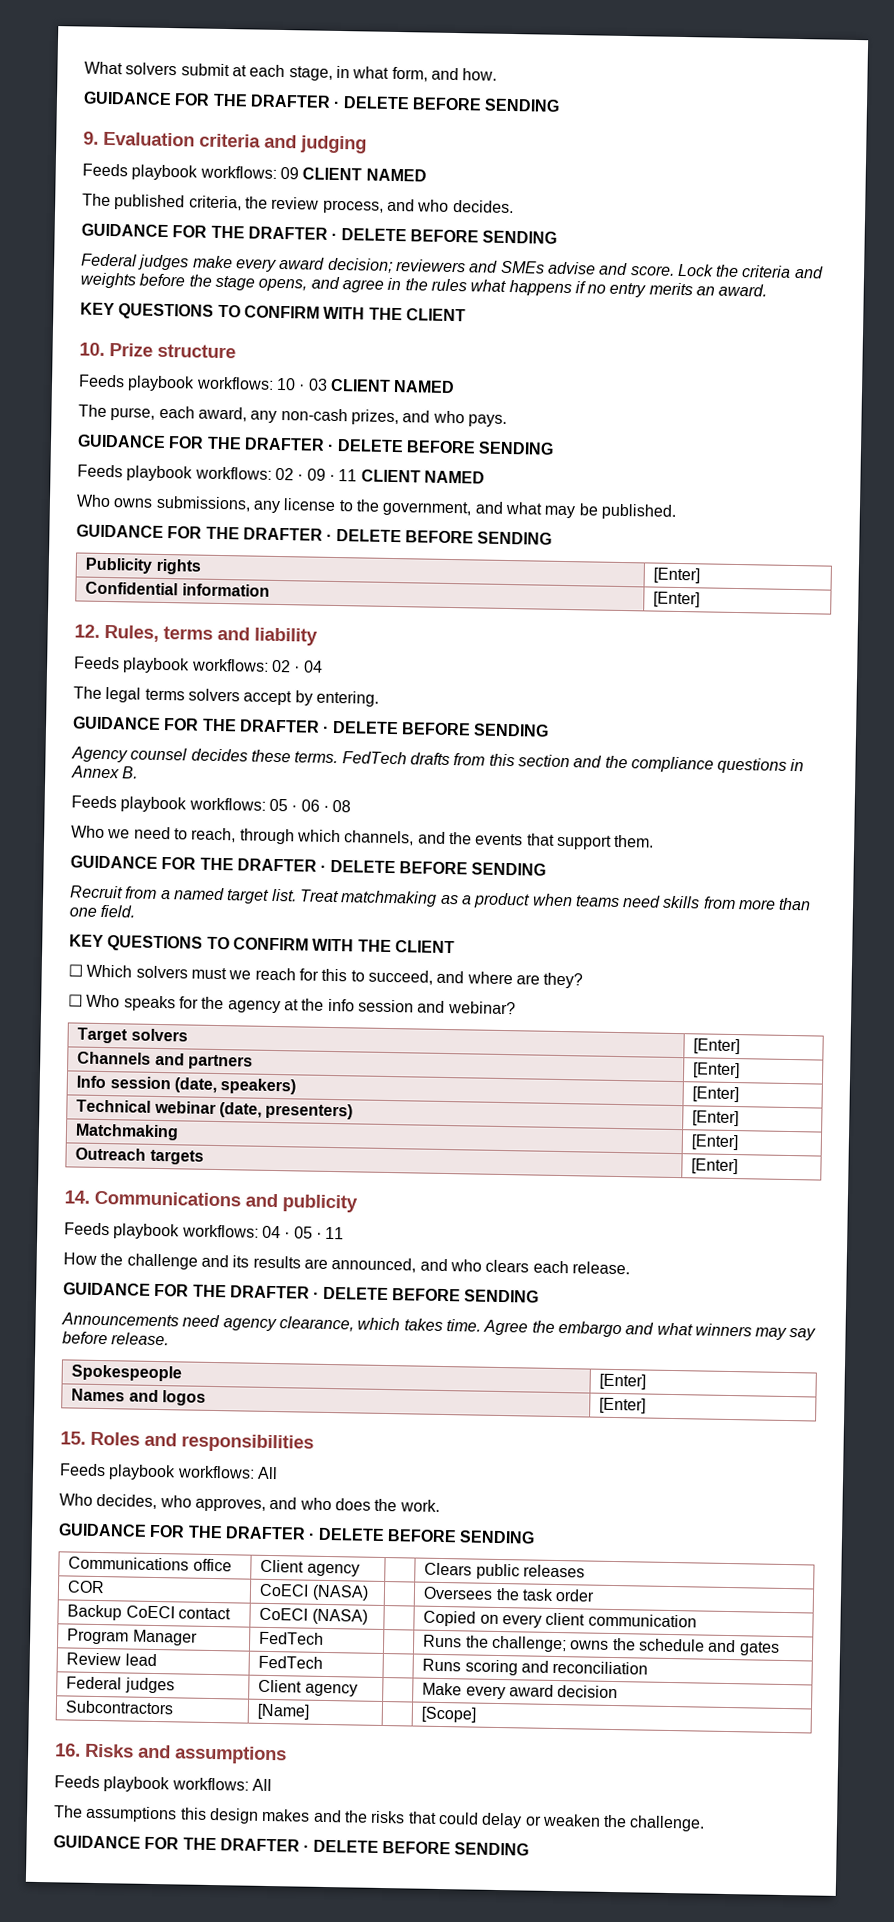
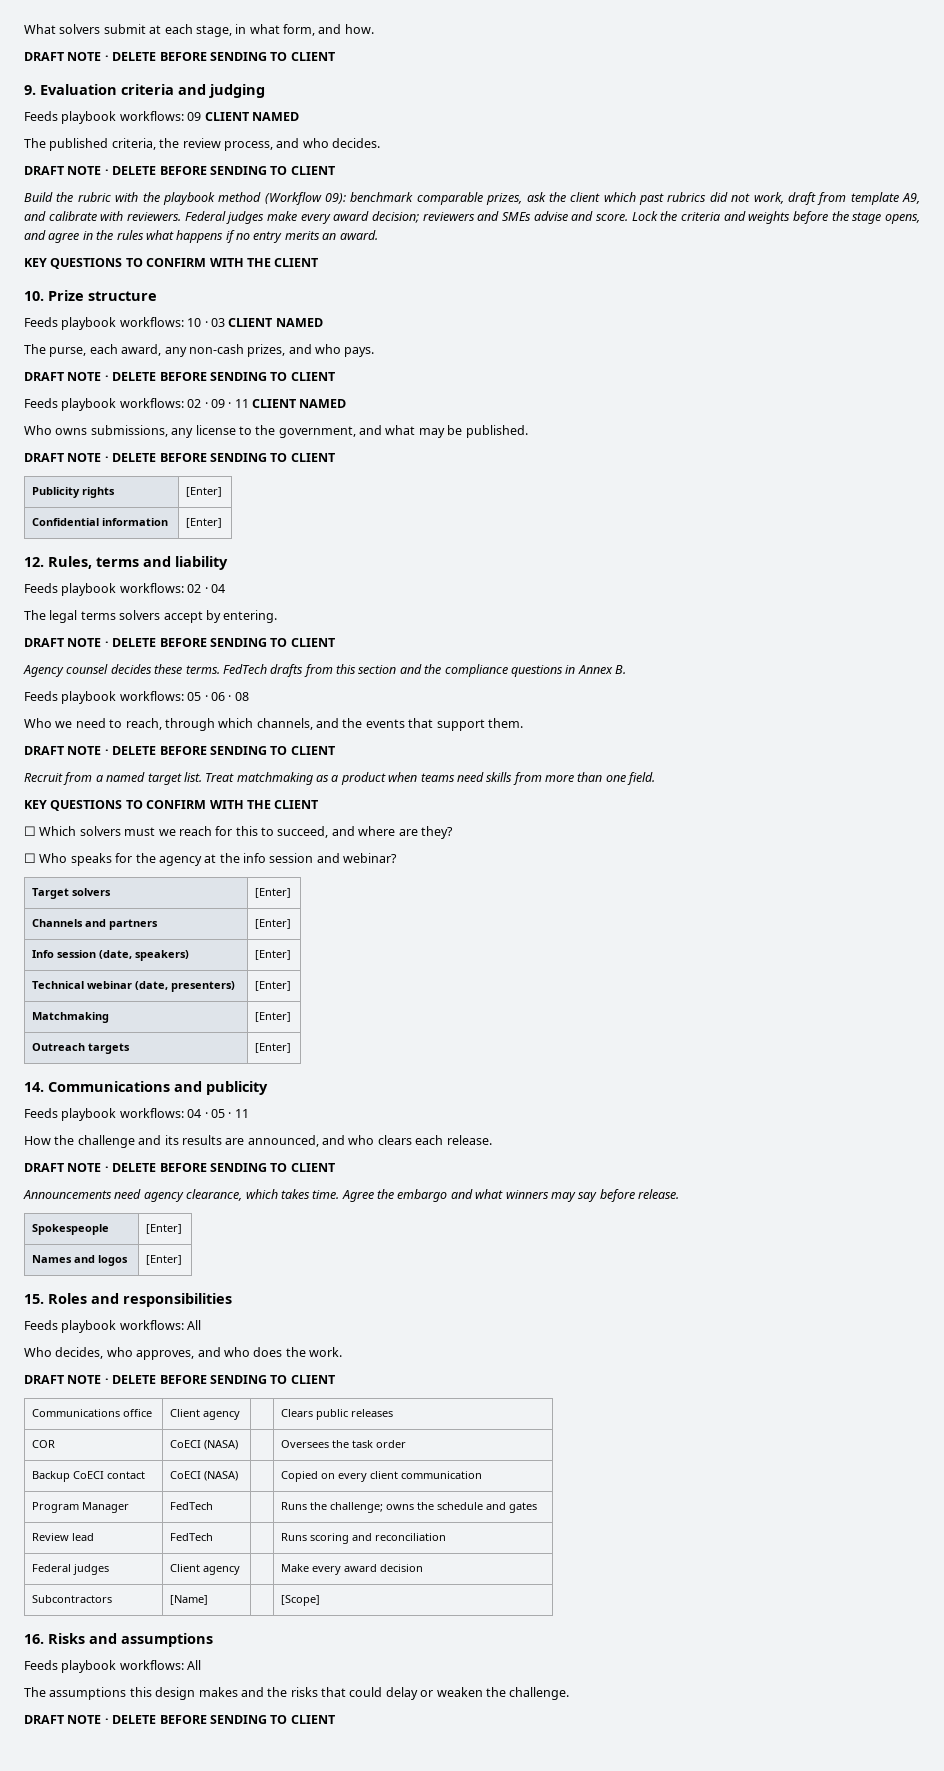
[83,91,561,112] GUIDANCE FOR THE DRAFTER · DELETE BEFORE SENDING -> [24,52,335,61] DRAFT NOTE · DELETE BEFORE SENDING TO CLIENT
[81,223,558,244] GUIDANCE FOR THE DRAFTER · DELETE BEFORE SENDING // -> [24,166,335,175] [24,192,920,205] [24,211,181,221] DRAFT NOTE · DELETE BEFORE SENDING TO CLIENT // Build the rubric with the playbook method (Workflow 09): benchmark comparable prizes, ask the client which past rubrics did not work, draft from template A9, and calibrate with reviewers.
[77,434,555,455] GUIDANCE FOR THE DRAFTER · DELETE BEFORE SENDING -> [24,372,335,381] DRAFT NOTE · DELETE BEFORE SENDING TO CLIENT
[76,524,553,545] GUIDANCE FOR THE DRAFTER · DELETE BEFORE SENDING -> [24,453,335,462] DRAFT NOTE · DELETE BEFORE SENDING TO CLIENT
[73,716,550,737] GUIDANCE FOR THE DRAFTER · DELETE BEFORE SENDING -> [24,638,335,647] DRAFT NOTE · DELETE BEFORE SENDING TO CLIENT
[70,855,547,876] GUIDANCE FOR THE DRAFTER · DELETE BEFORE SENDING -> [24,746,335,755] DRAFT NOTE · DELETE BEFORE SENDING TO CLIENT
[63,1282,540,1303] GUIDANCE FOR THE DRAFTER · DELETE BEFORE SENDING -> [24,1163,335,1172] DRAFT NOTE · DELETE BEFORE SENDING TO CLIENT
[58,1523,536,1544] GUIDANCE FOR THE DRAFTER · DELETE BEFORE SENDING -> [24,1375,335,1384] DRAFT NOTE · DELETE BEFORE SENDING TO CLIENT
[53,1835,530,1856] GUIDANCE FOR THE DRAFTER · DELETE BEFORE SENDING -> [24,1715,335,1724] DRAFT NOTE · DELETE BEFORE SENDING TO CLIENT

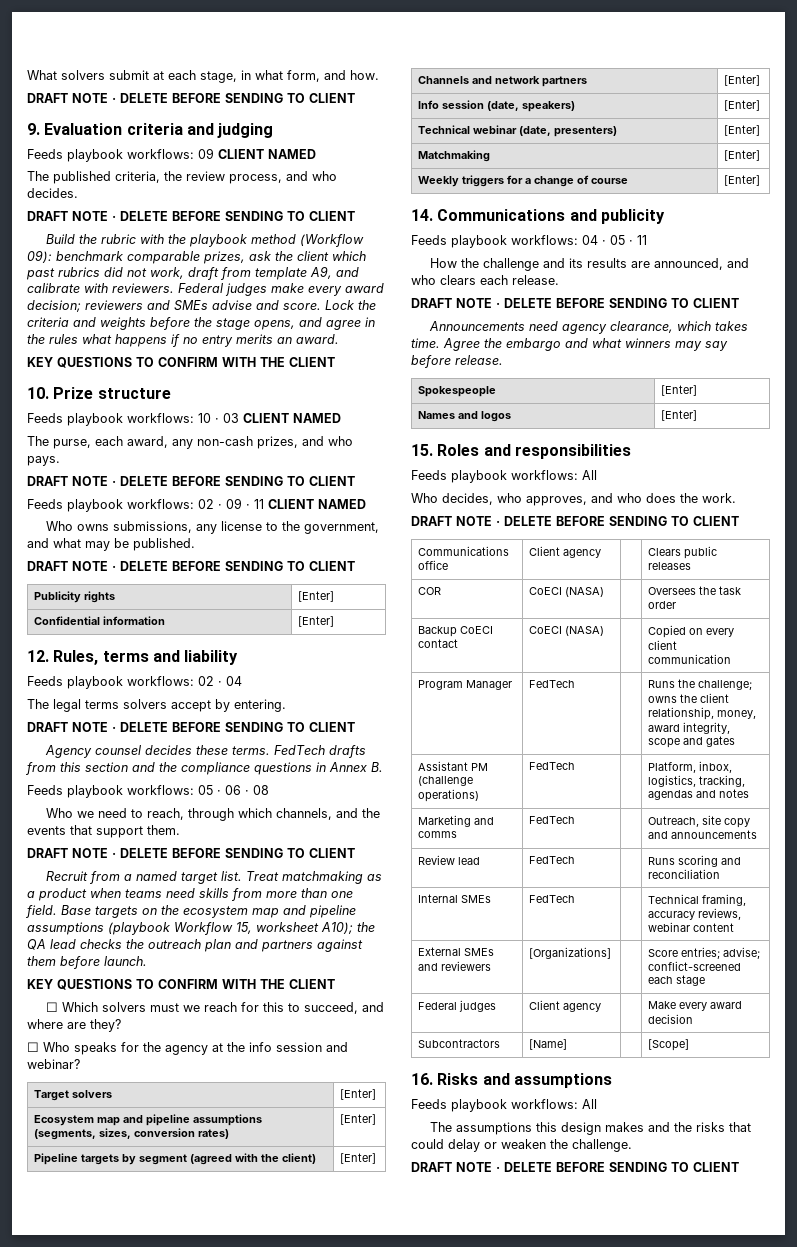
(656, 778) none -> [61,905,356,918] [27,922,375,935] [27,939,363,952] [27,956,147,969] Base targets on the ecosystem map and pipeline assumptions (playbook Workflow 15, worksheet A10); the QA lead checks the outreach plan and partners against them before launch.
(292, 893) none -> [34,1114,263,1126] [34,1128,230,1140] [340,1114,377,1125] [34,1153,317,1165] [340,1153,377,1164] // Ecosystem map and pipeline assumptions (segments, sizes, conversion rates) | [Enter] // Pipeline targets by segment (agreed with the client) | [Enter]
(107, 923) none -> [495,76,541,84] network
[32,1043,131,1054] Outreach targets -> [418,175,629,187] Weekly triggers for a change of course
[437,1502,538,1513] schedule and gates -> [700,693,730,703] [648,707,757,720] [648,722,731,734] [648,736,736,748] [418,761,489,771] [418,776,474,786] [418,789,480,802] [529,762,576,770] [648,761,733,773] [648,775,746,787] [648,789,750,800] [418,815,495,827] [418,831,458,838] [529,816,576,824] [648,815,751,828] [648,830,758,839] client relationship, money, award integrity, scope and gates // Assistant PM (challenge operations) | FedTech | | Platform, inbox, logistics, tracking, agendas and notes // Marketing and comms | FedTech | | Outreach, site copy and announcements
(447, 1537) none -> [418,894,492,903] [529,895,576,903] [648,894,747,906] [648,908,742,920] [648,922,735,932] [418,947,495,956] [418,961,492,971] [529,947,612,959] [648,947,761,959] [648,961,742,971] [648,975,706,986] // Internal SMEs | FedTech | | Technical framing, accuracy reviews, webinar content // External SMEs and reviewers | [Organizations] | | Score entries; advise; conflict-screened each stage

